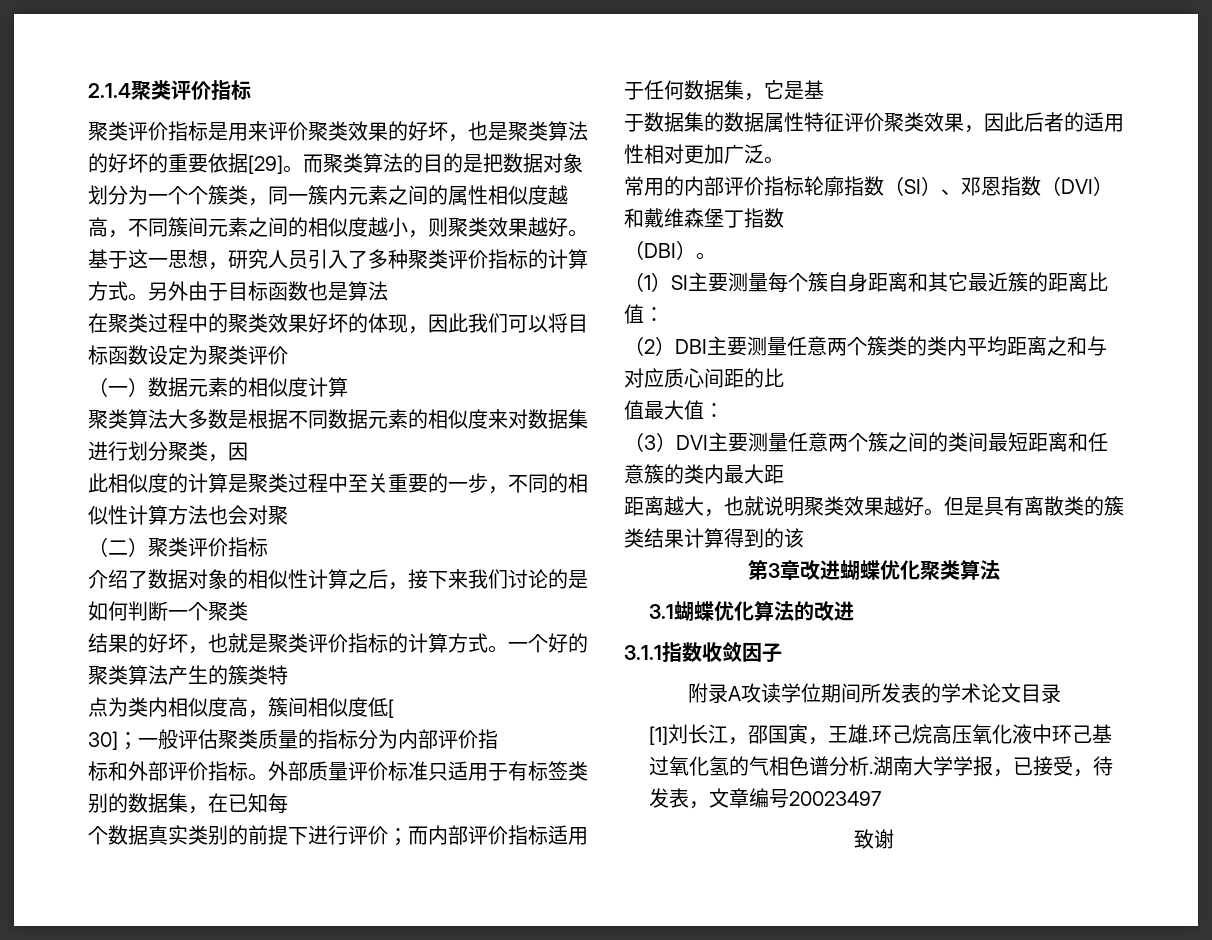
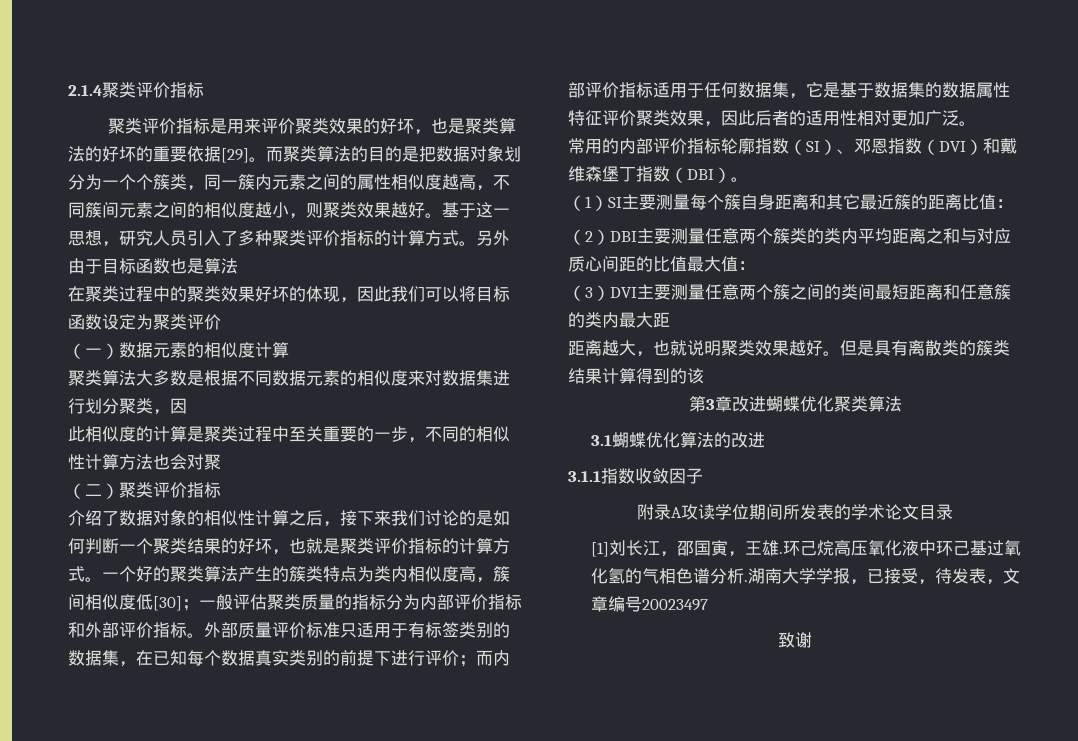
(248, 611) // -> (187, 546) none
(288, 675) // -> (340, 574) none
[388,699,394,718] [88,731,118,750] [ // 30] -> [153,596,182,611] [30]
(498, 739) // -> (505, 602) none
(288, 803) // -> (204, 658) none
(824, 89) // -> (857, 90) none
(784, 218) // -> (670, 174) none
(784, 377) // -> (670, 264) none

